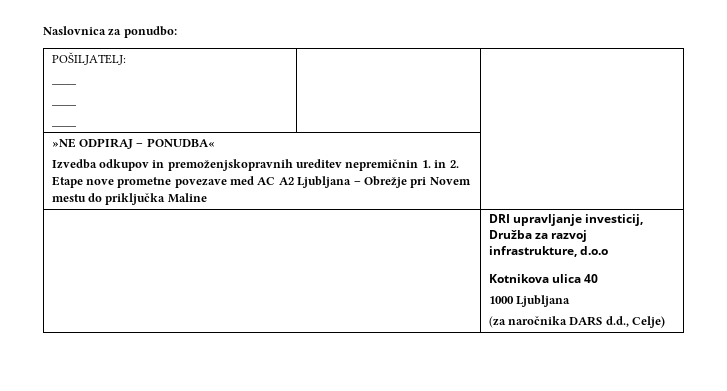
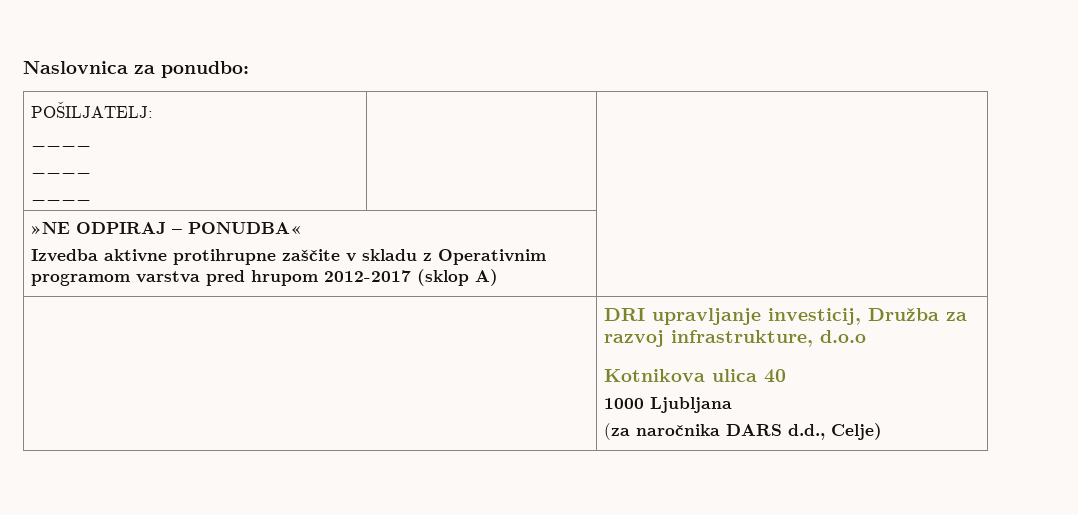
[98,159,459,171] [51,176,471,188] [51,193,207,205] odkupov in premoženjskopravnih ureditev nepremičnin 1. in 2. Etape nove prometne povezave med AC A2 Ljubljana – Obrežje pri Novem mestu do priključka Maline -> [104,249,547,265] [31,269,499,286] aktivne protihrupne zaščite v skladu z Operativnim programom varstva pred hrupom 2012-2017 (sklop A)

